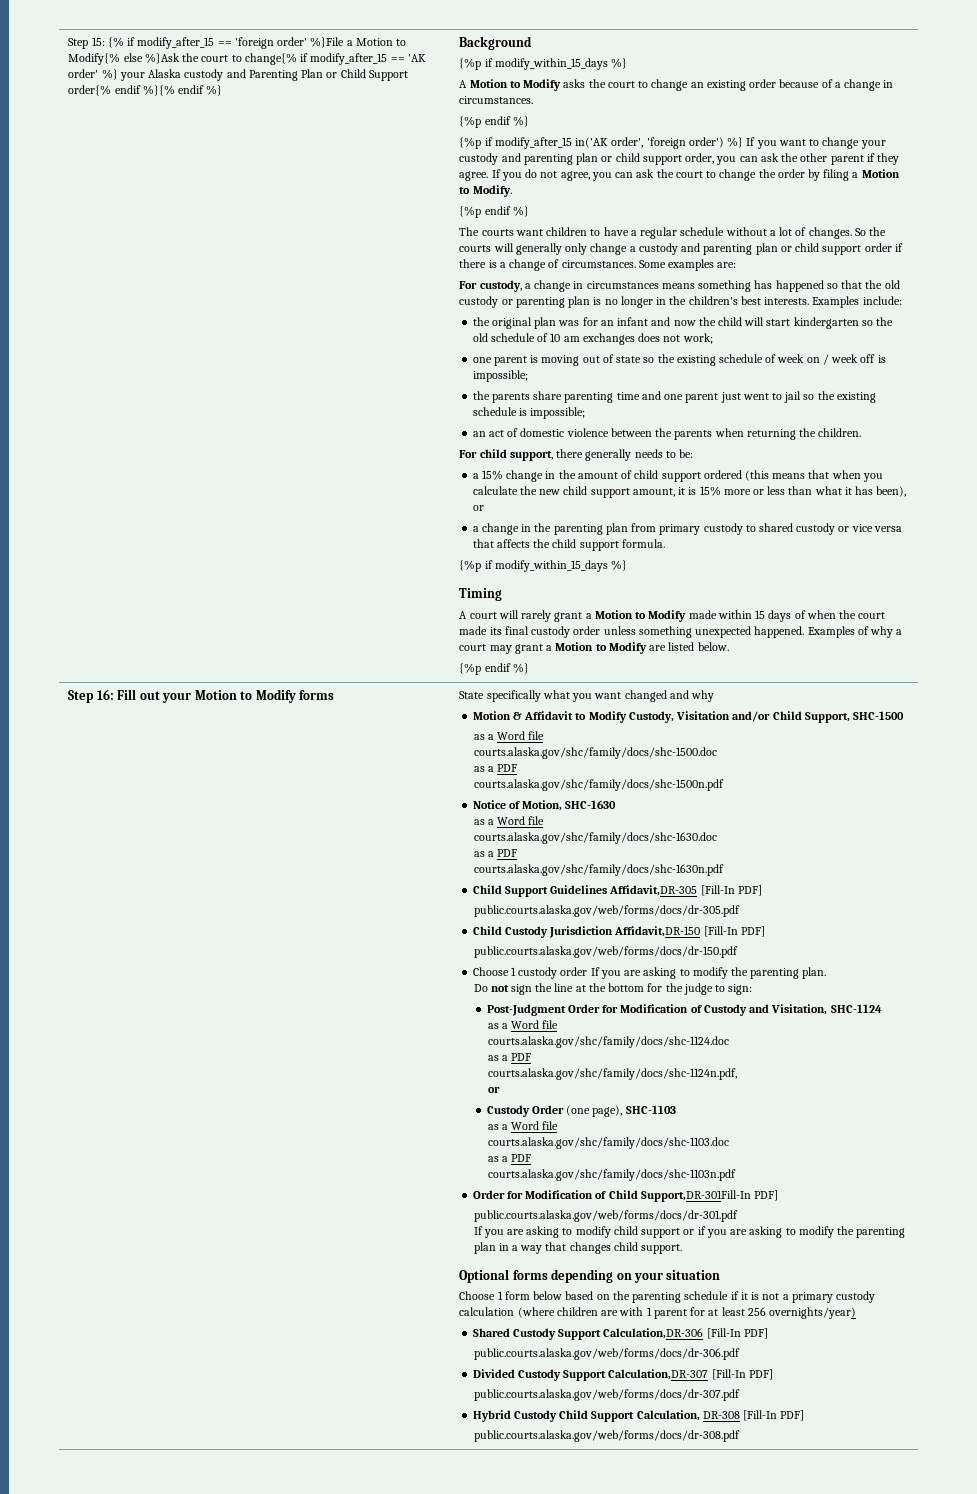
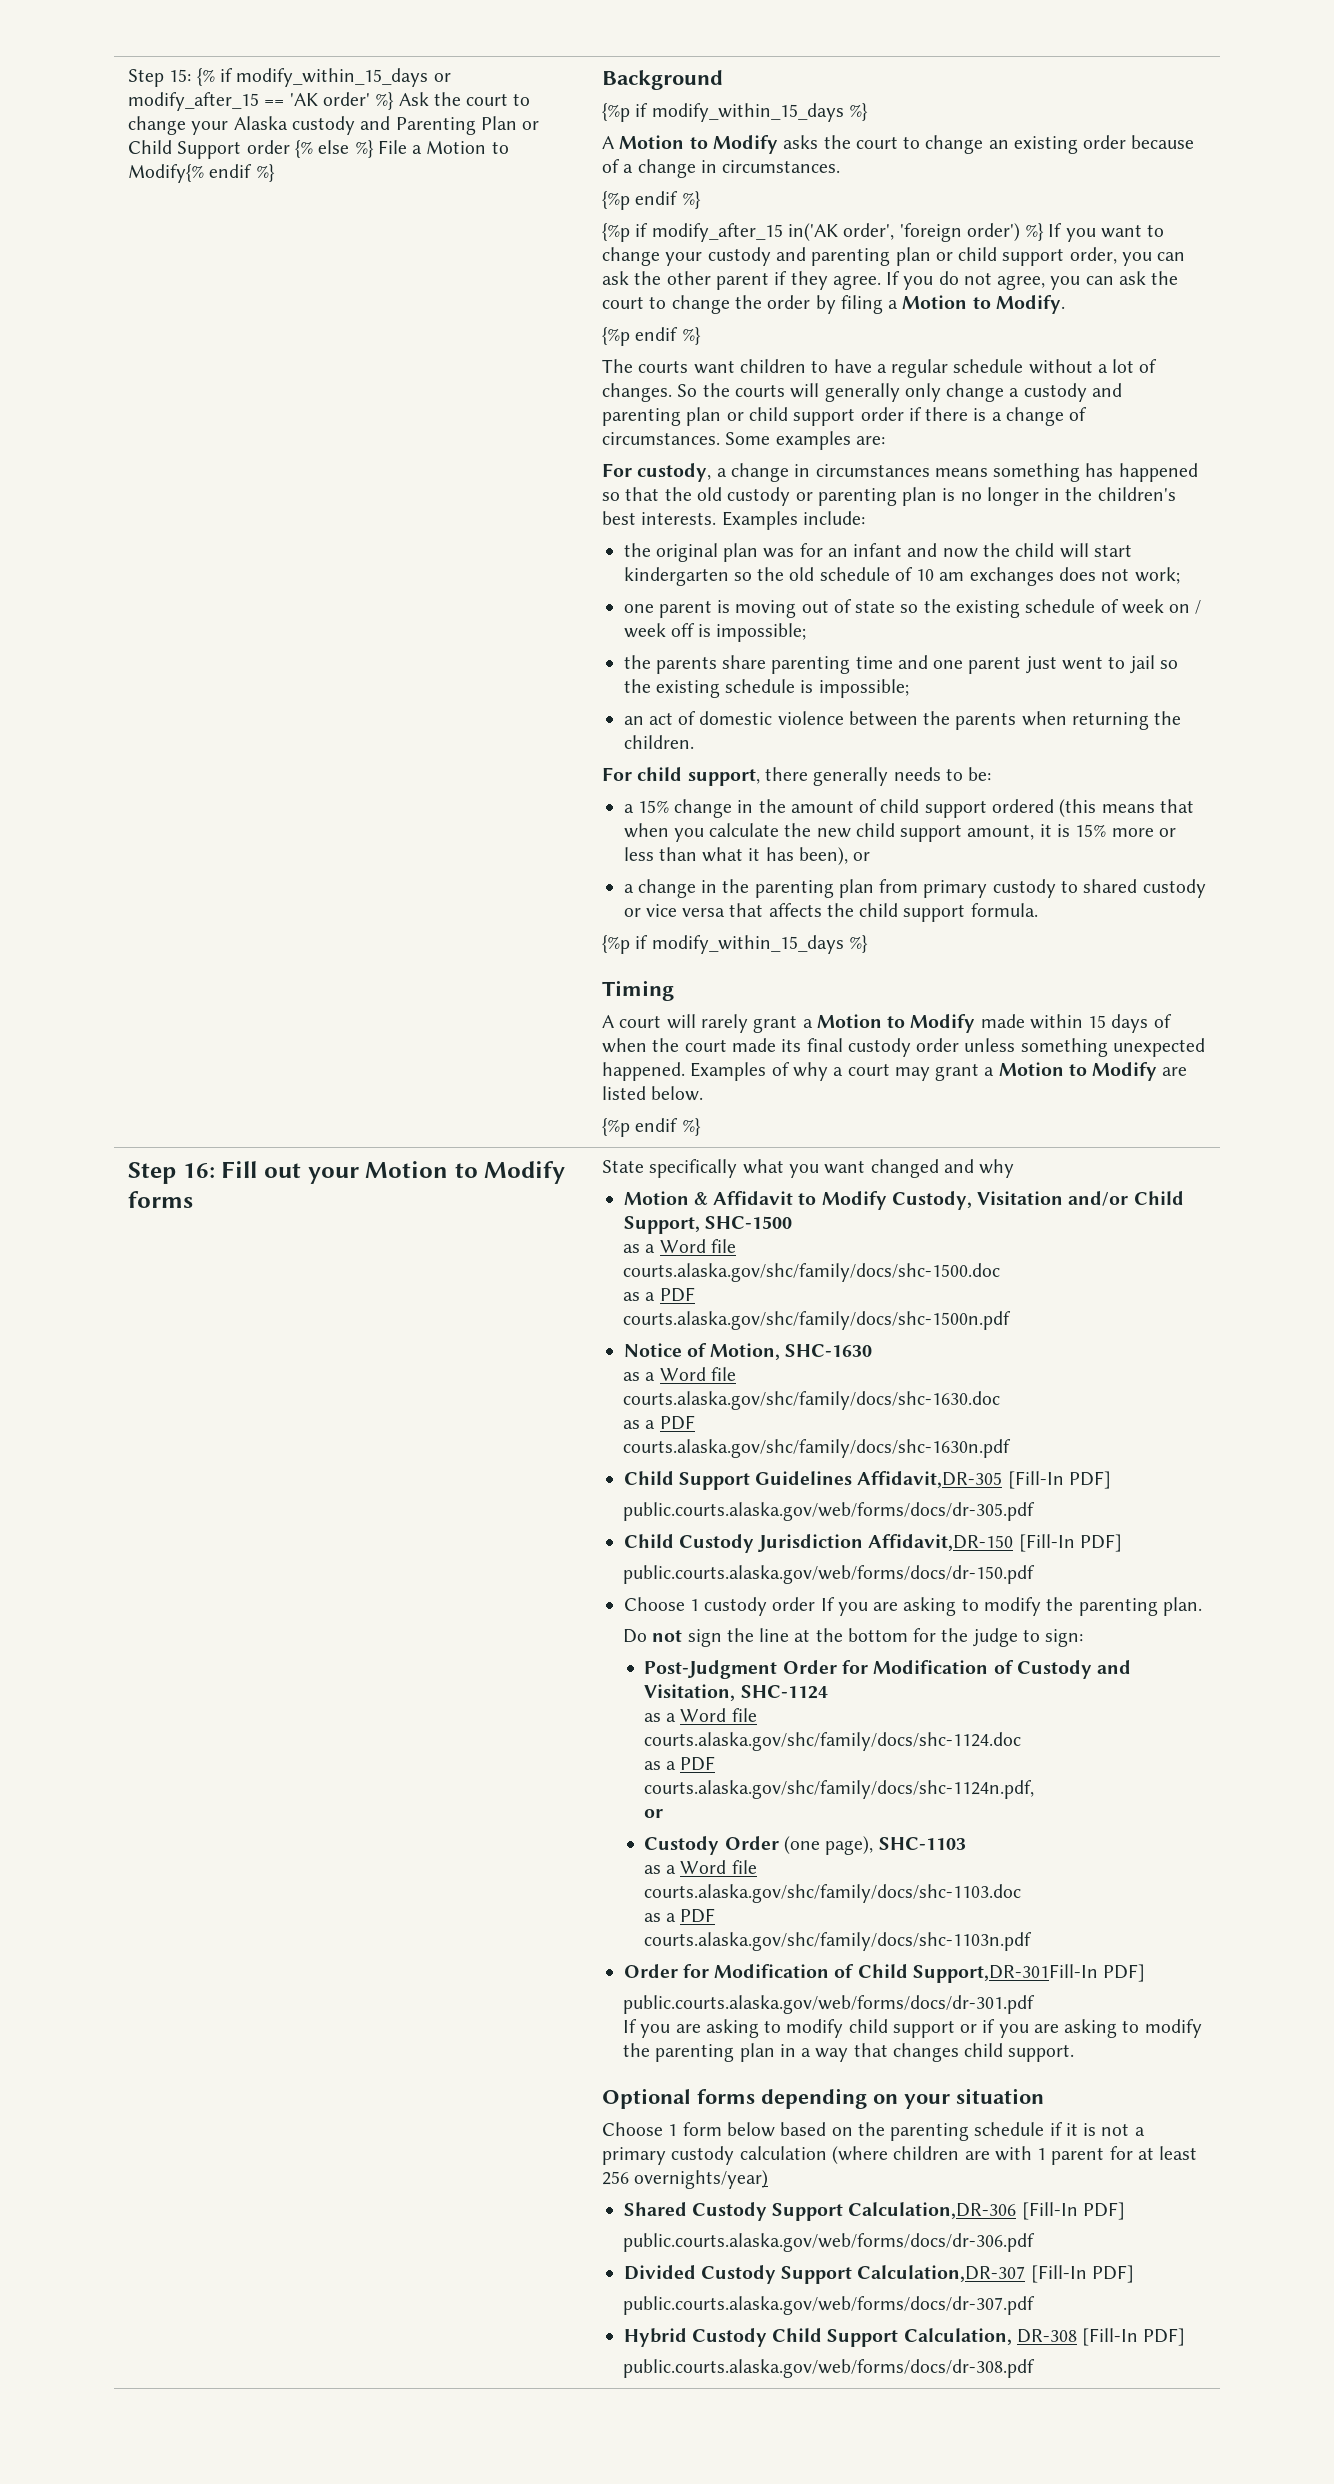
[137,37,407,49] [68,53,309,65] modify_after_15 == 'foreign order' %}File a Motion to Modify{% else %}Ask the court to change{% if -> [236,68,451,87] modify_within_15_days or
(118, 74) none -> [398,92,531,106] [128,116,187,135] Ask the court to change
[68,85,175,96] order{% endif %}{% -> [246,140,509,158] [128,164,205,183] order {% else %} File a Motion to Modify{%

